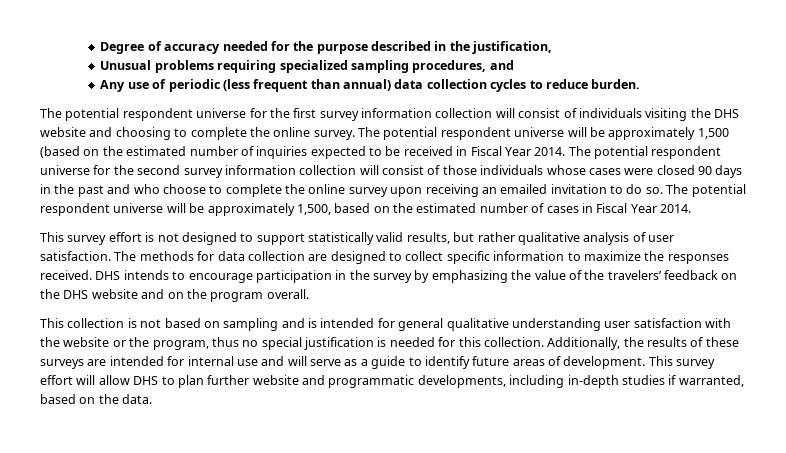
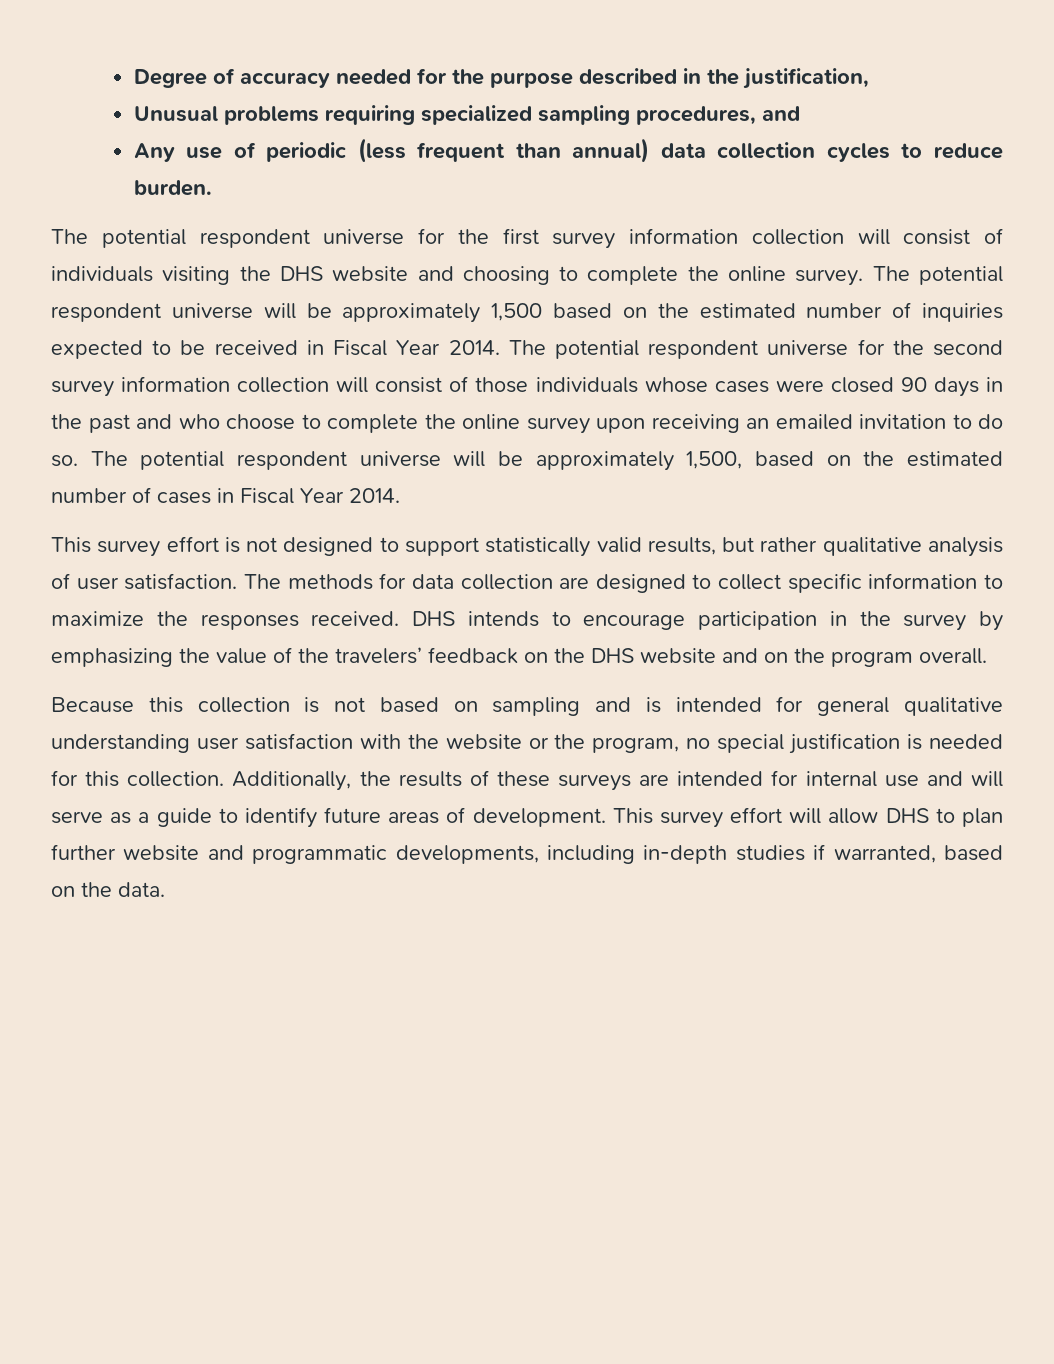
[40,146,80,158] (based -> [553,303,612,319] based
[40,318,64,328] This -> [51,697,183,713] Because this
[211,337,239,347] thus -> (680, 745) none

